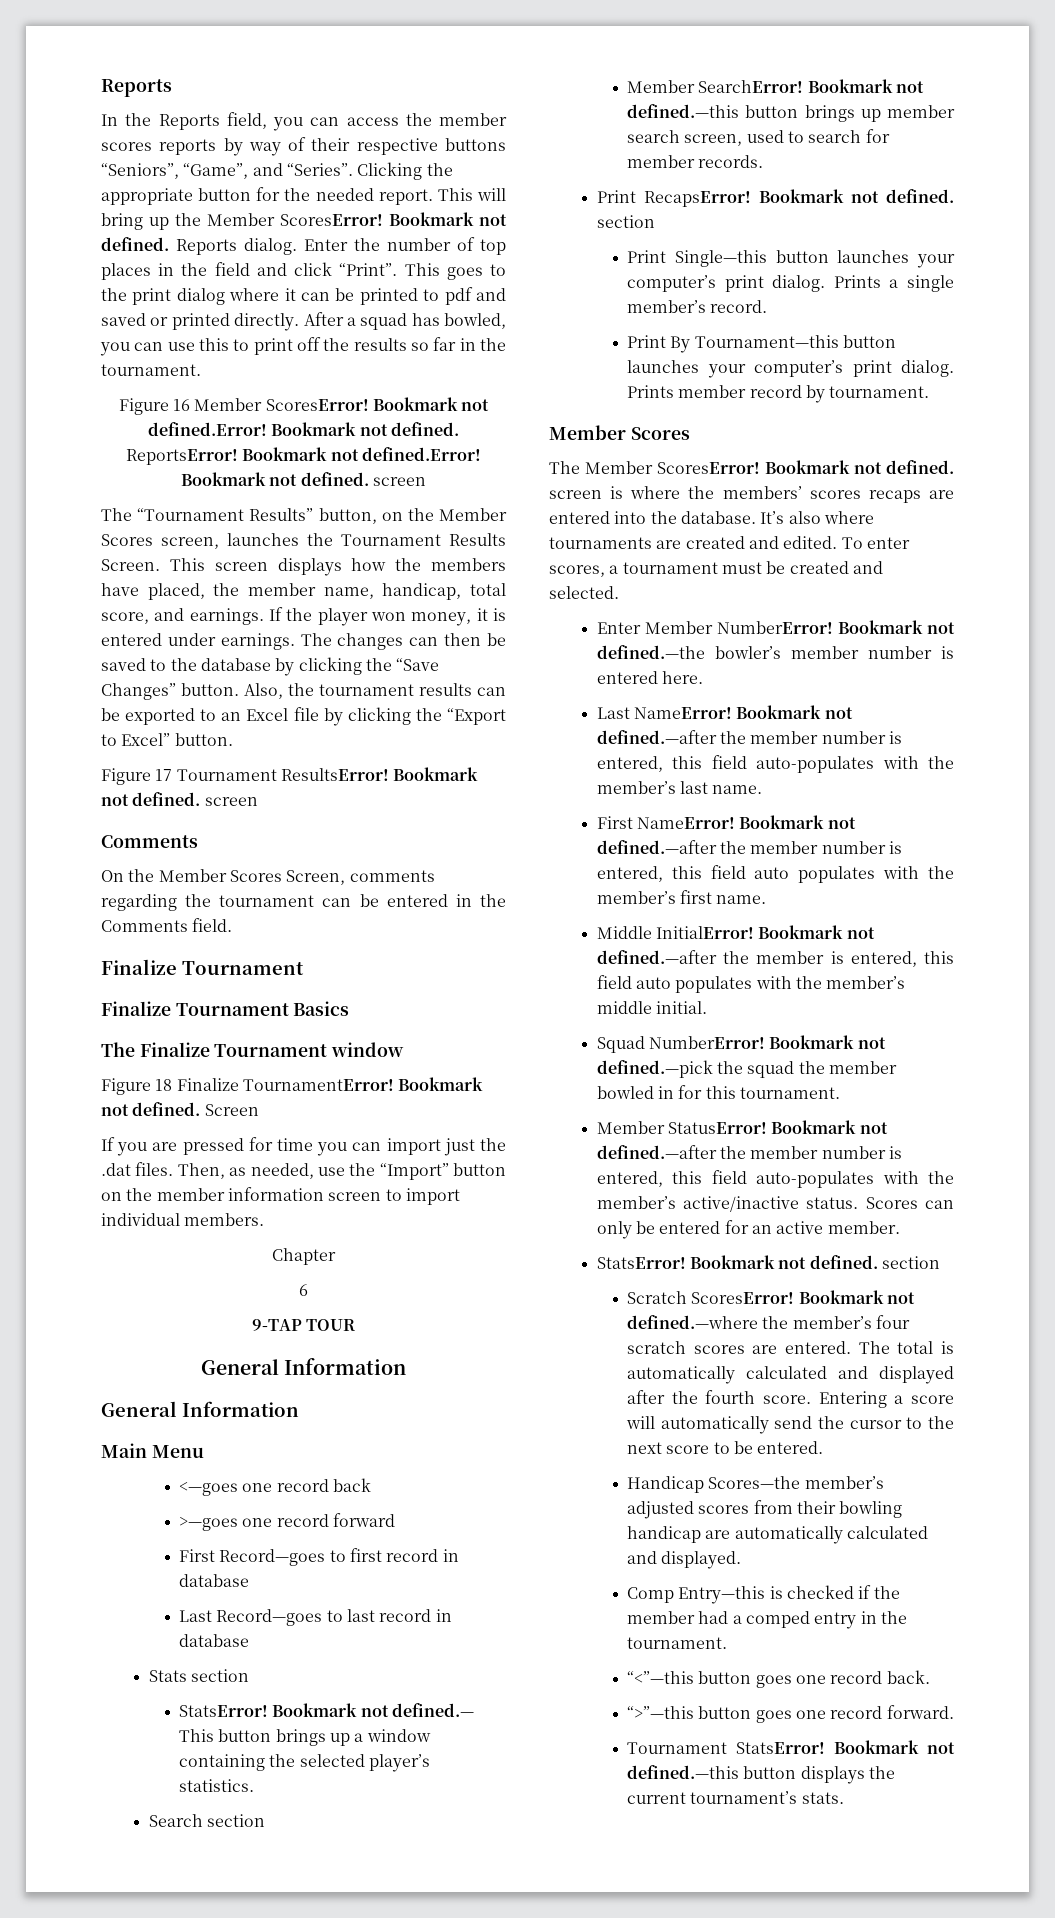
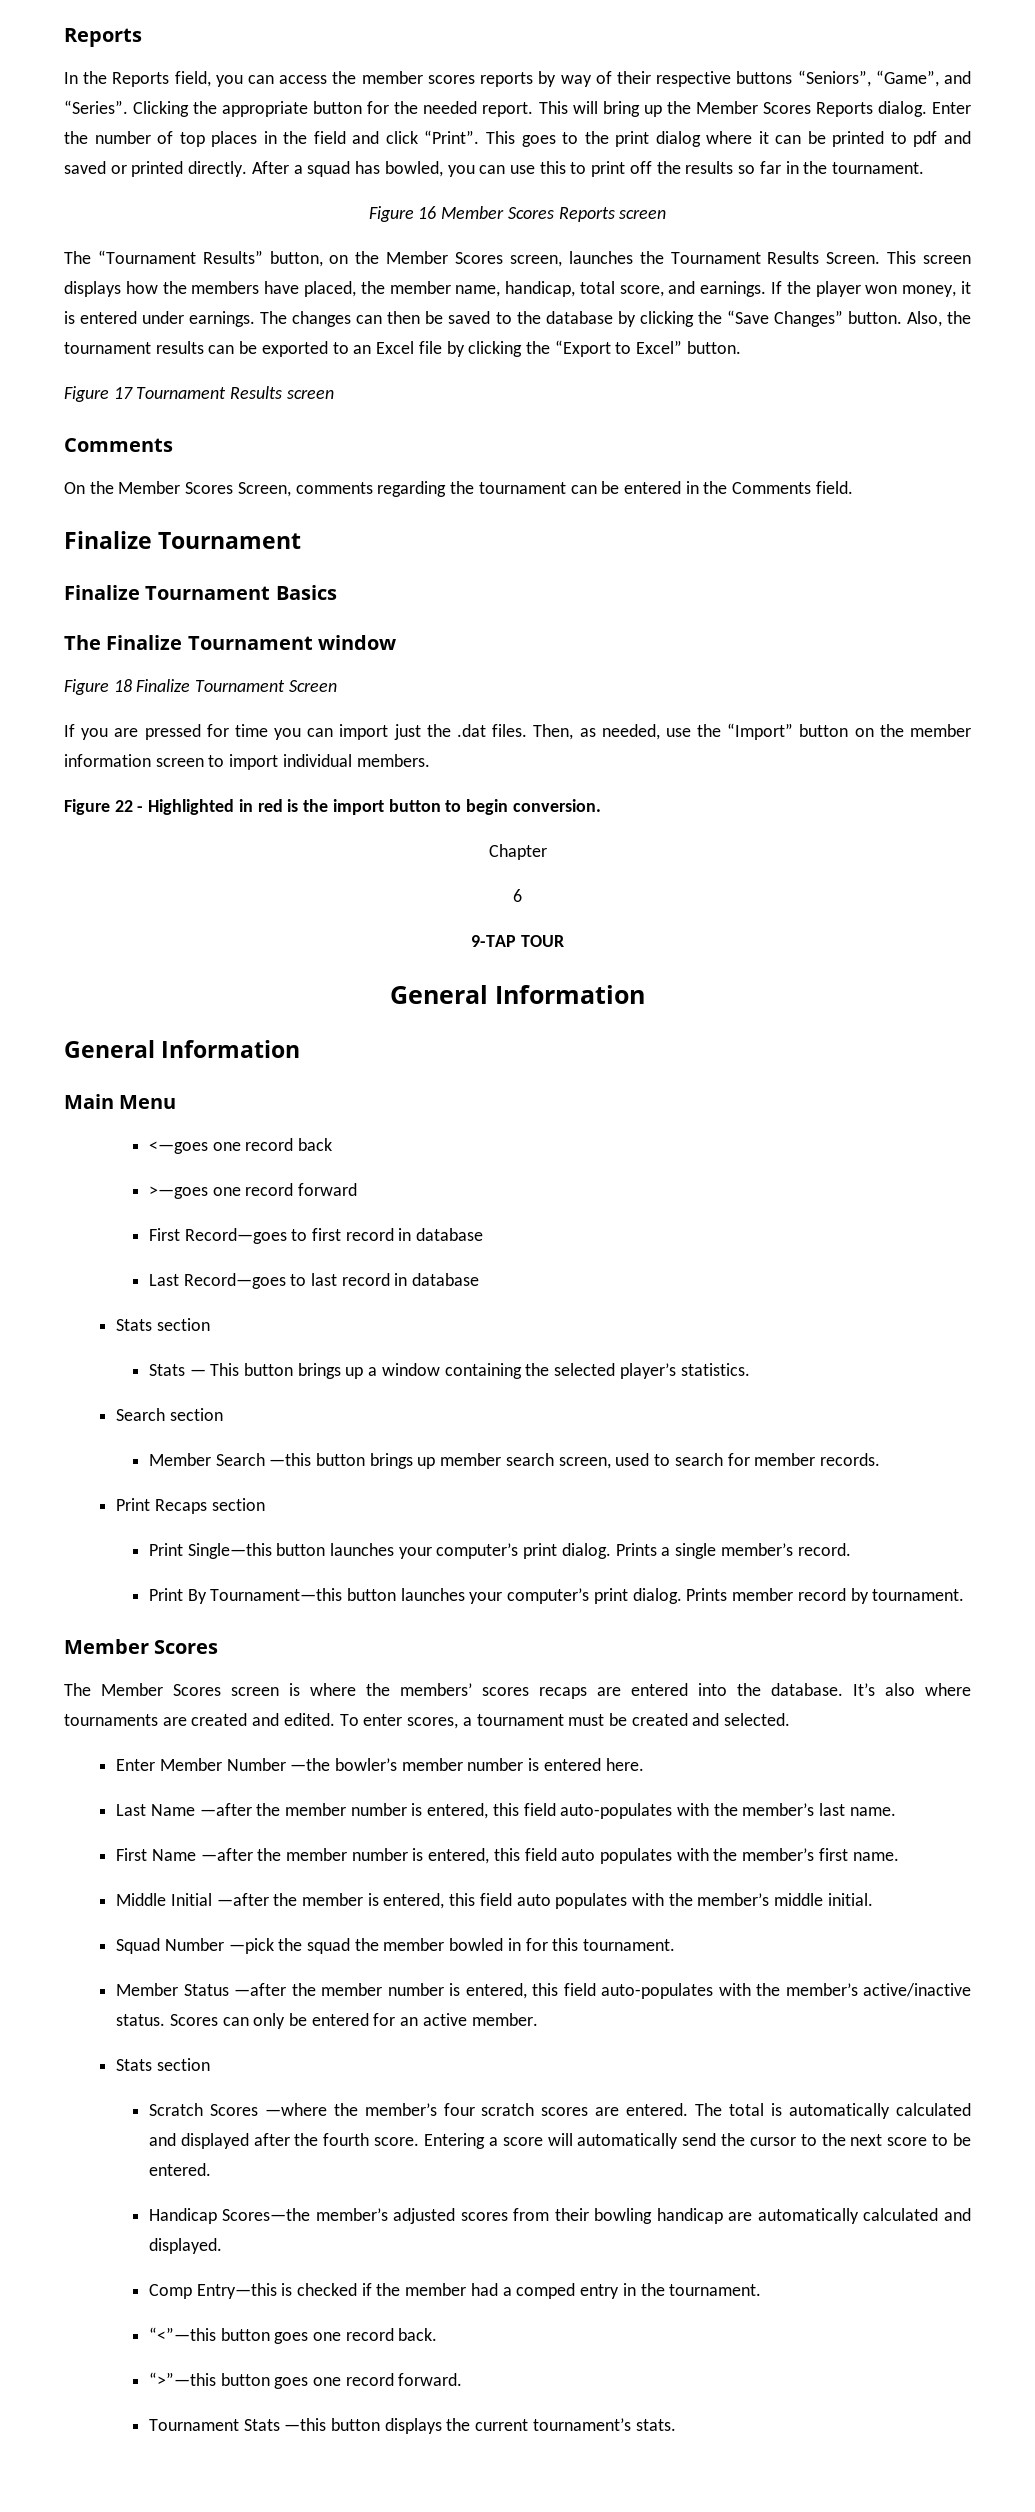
[280,212,507,226] [101,237,169,251] ScoresError! Bookmark not defined. -> [762,102,811,114] Scores
[265,397,490,411] [148,422,459,436] [126,447,481,465] [181,472,369,486] ScoresError! Bookmark not defined.Error! Bookmark not defined. ReportsError! Bookmark not defined.Error! Bookmark not defined. -> [507,207,615,222] Scores Reports
[280,767,479,781] [101,792,201,806] ResultsError! Bookmark not defined. -> [230,386,283,399] Results
[242,1077,484,1091] [101,1102,201,1116] TournamentError! Bookmark not defined. -> [195,680,286,692] Tournament
(265, 1219) none -> [64,799,601,815] // Figure 22 - Highlighted in red is the import button to begin conversion.
[179,1703,475,1717] StatsError! Bookmark not defined.— -> [148,1364,206,1376] Stats —
[698,79,925,93] [627,104,740,118] SearchError! Bookmark not defined.—this -> [215,1453,312,1466] Search —this
[643,189,954,207] RecapsError! Bookmark not defined. -> [154,1499,207,1514] Recaps
[657,460,954,474] ScoresError! Bookmark not defined. -> [173,1684,221,1696] Scores
[716,620,955,634] [596,645,705,659] NumberError! Bookmark not defined.—the -> [226,1758,331,1771] Number —the
[634,705,853,719] [596,730,717,744] NameError! Bookmark not defined.—after -> [150,1803,252,1816] Name —after
[637,815,856,829] [596,840,717,854] NameError! Bookmark not defined.—after -> [151,1848,253,1861] Name —after
[656,925,875,939] [596,950,717,964] InitialError! Bookmark not defined.—after -> [170,1893,269,1906] Initial —after
[649,1035,886,1049] [596,1060,713,1078] NumberError! Bookmark not defined.—pick -> [164,1938,274,1954] Number —pick
[668,1120,888,1134] [596,1145,717,1159] StatusError! Bookmark not defined.—after -> [183,1983,287,1996] Status —after
[596,1255,941,1269] [627,1290,916,1304] [627,1315,759,1329] StatsError! Bookmark not defined. section // Scratch ScoresError! Bookmark not defined.—where -> [116,2058,210,2071] [148,2103,327,2116] Stats section // Scratch Scores —where
[736,1740,955,1754] [627,1765,740,1779] StatsError! Bookmark not defined.—this -> [243,2418,327,2431] Stats —this

